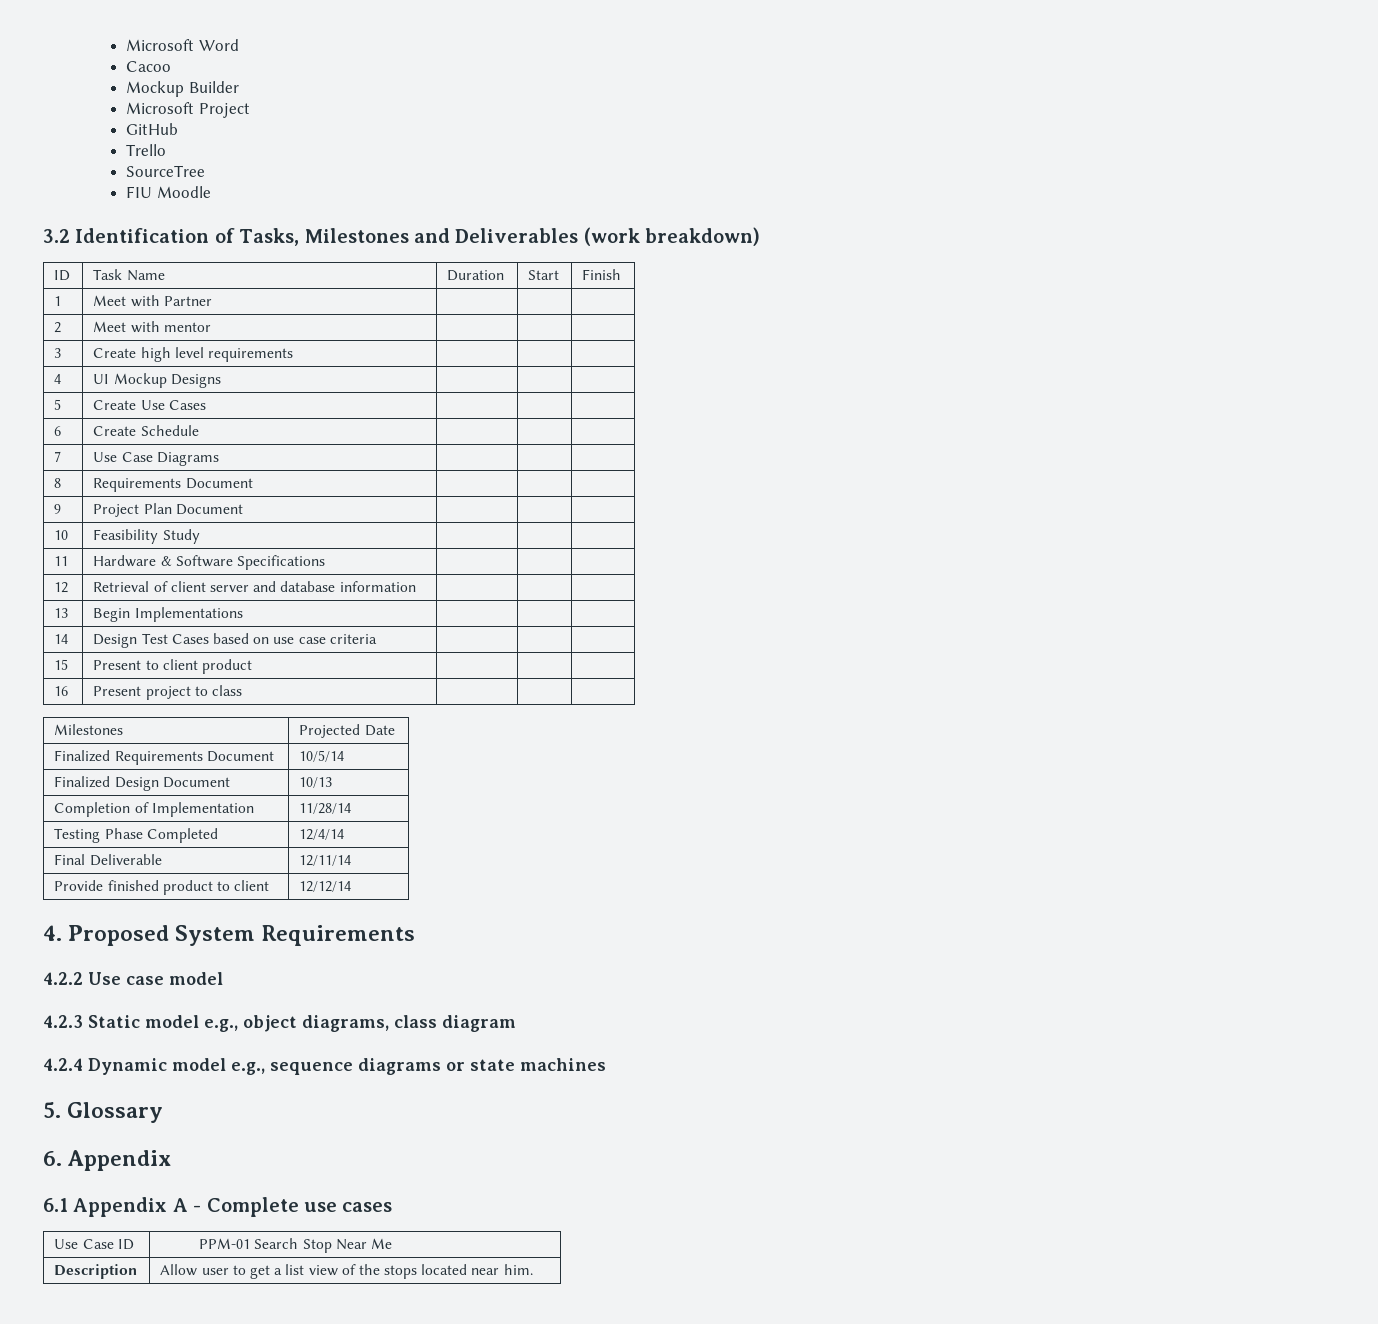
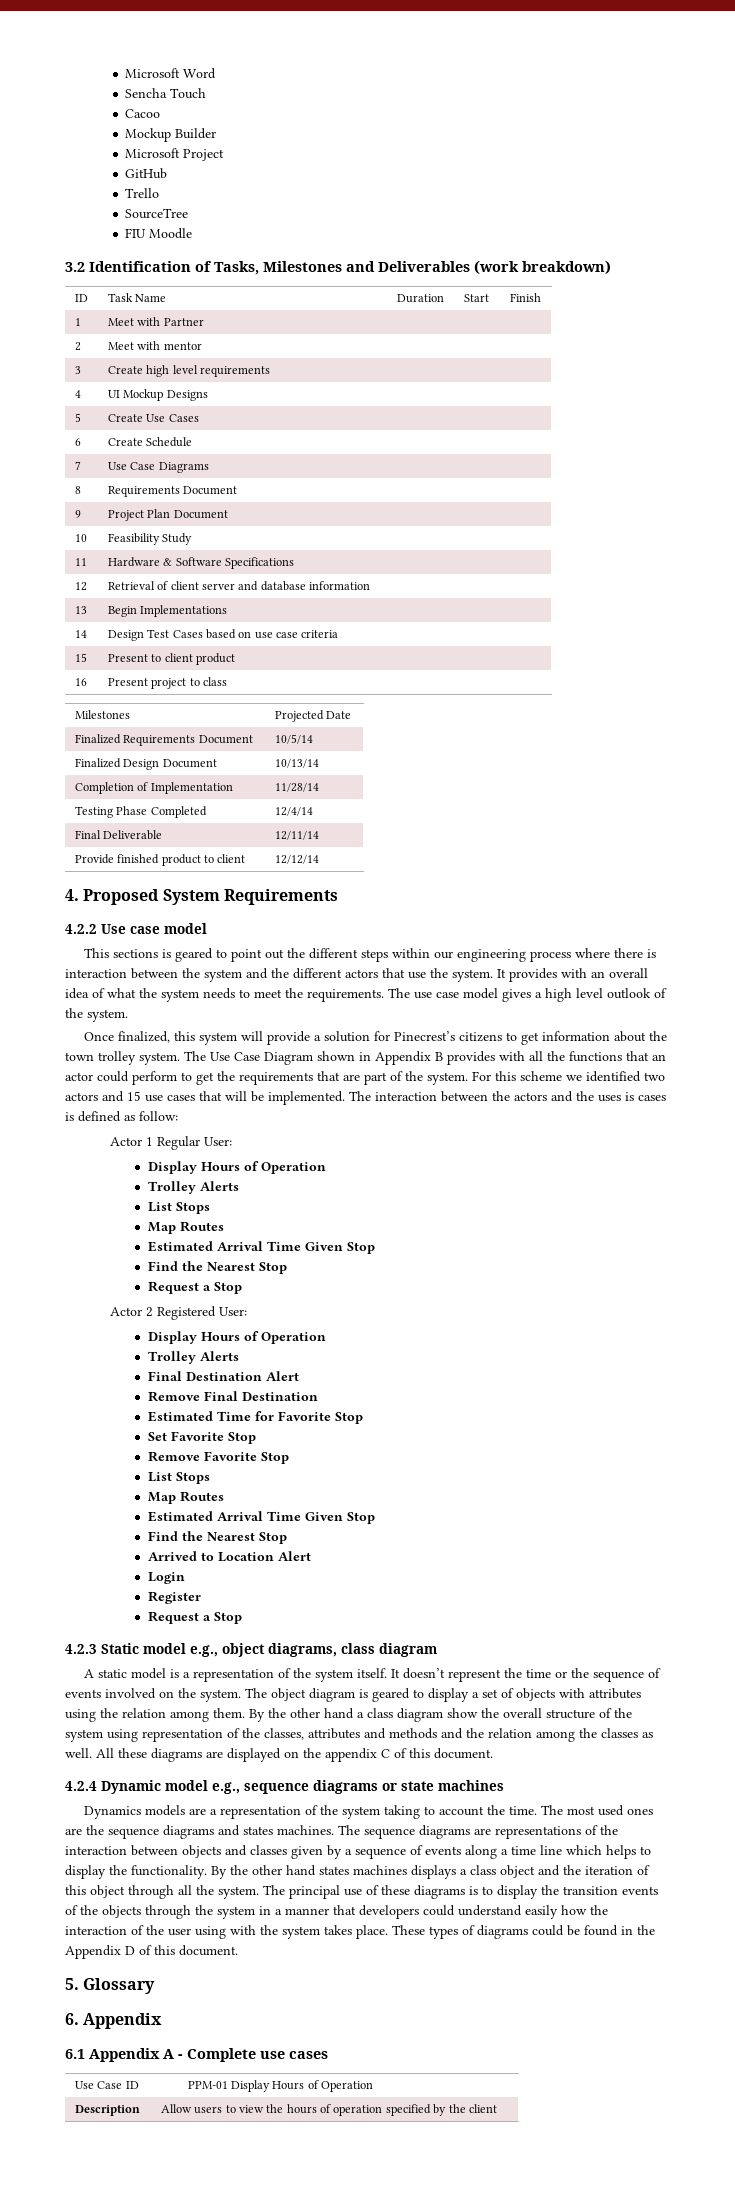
(239, 45) none -> [125,88,207,99] // Sencha Touch
[299,777,333,788] 10/13 -> [274,759,319,768] 10/13/14
(223, 978) none -> [83,948,656,962] [65,968,648,982] [65,988,667,1002] [65,1008,128,1022] [83,1031,667,1045] [65,1051,666,1065] [65,1071,665,1085] [65,1091,666,1105] [65,1111,178,1122] [109,1136,232,1150] [147,1161,326,1174] [147,1181,239,1194] [147,1202,210,1214] [147,1221,224,1234] [147,1241,375,1254] [147,1261,287,1274] [147,1281,242,1294] [109,1306,247,1320] [147,1331,326,1344] [147,1351,239,1364] [147,1371,299,1381] [147,1391,318,1402] [147,1411,363,1424] [147,1431,256,1444] [147,1451,289,1464] [147,1472,210,1484] [147,1491,224,1504] [147,1511,375,1524] [147,1531,287,1544] [147,1551,311,1562] [147,1572,185,1584] [147,1591,201,1604] [147,1611,242,1624] // This sections is geared to point out the different steps within our engineering process where there is interaction between the system and the different actors that use the system. It provides with an overall idea of what the system needs to meet the requirements. The use case model gives a high level outlook of the system. // Once finalized, this system will provide a solution for Pinecrest’s citizens to get information about the town trolley system. The Use Case Diagram shown in Appendix B provides with all the functions that an actor could perform to get the requirements that are part of the system. For this scheme we identified two actors and 15 use cases that will be implemented. The interaction between the actors and the uses is cases is defined as follow: // Actor 1 Regular User: // Display Hours of Operation // Trolley Alerts // List Stops // Map Routes // Estimated Arrival Time Given Stop // Find the Nearest Stop // Request a Stop // Actor 2 Registered User: // Display Hours of Operation // Trolley Alerts // Final Destination Alert // Remove Final Destination // Estimated Time for Favorite Stop // Set Favorite Stop // Remove Favorite Stop // List Stops // Map Routes // Estimated Arrival Time Given Stop // Find the Nearest Stop // Arrived to Location Alert // Login // Register // Request a Stop
(516, 1023) none -> [83,1668,661,1682] [65,1688,641,1702] [65,1708,632,1722] [65,1728,653,1742] [65,1748,493,1762] // A static model is a representation of the system itself. It doesn’t represent the time or the sequence of events involved on the system. The object diagram is geared to display a set of objects with attributes using the relation among them. By the other hand a class diagram show the overall structure of the system using representation of the classes, attributes and methods and the relation among the classes as well. All these diagrams are displayed on the appendix C of this document.
(606, 1064) none -> [83,1805,653,1819] [65,1825,618,1839] [65,1845,651,1859] [65,1865,650,1879] [65,1885,658,1899] [65,1905,608,1919] [65,1925,655,1939] [65,1945,238,1959] // Dynamics models are a representation of the system taking to account the time. The most used ones are the sequence diagrams and states machines. The sequence diagrams are representations of the interaction between objects and classes given by a sequence of events along a time line which helps to display the functionality. By the other hand states machines displays a class object and the iteration of this object through all the system. The principal use of these diagrams is to display the transition events of the objects through the system in a manner that developers could understand easily how the interaction of the user using with the system takes place. These types of diagrams could be found in the Appendix D of this document.
[254,1238,392,1253] [54,1264,138,1279] [160,1264,533,1279] Search Stop Near Me // Description | Allow user to get a list view of the stops located near him. -> [230,2080,374,2092] [74,2105,140,2116] [160,2104,497,2116] Display Hours of Operation // Description | Allow users to view the hours of operation specified by the client

